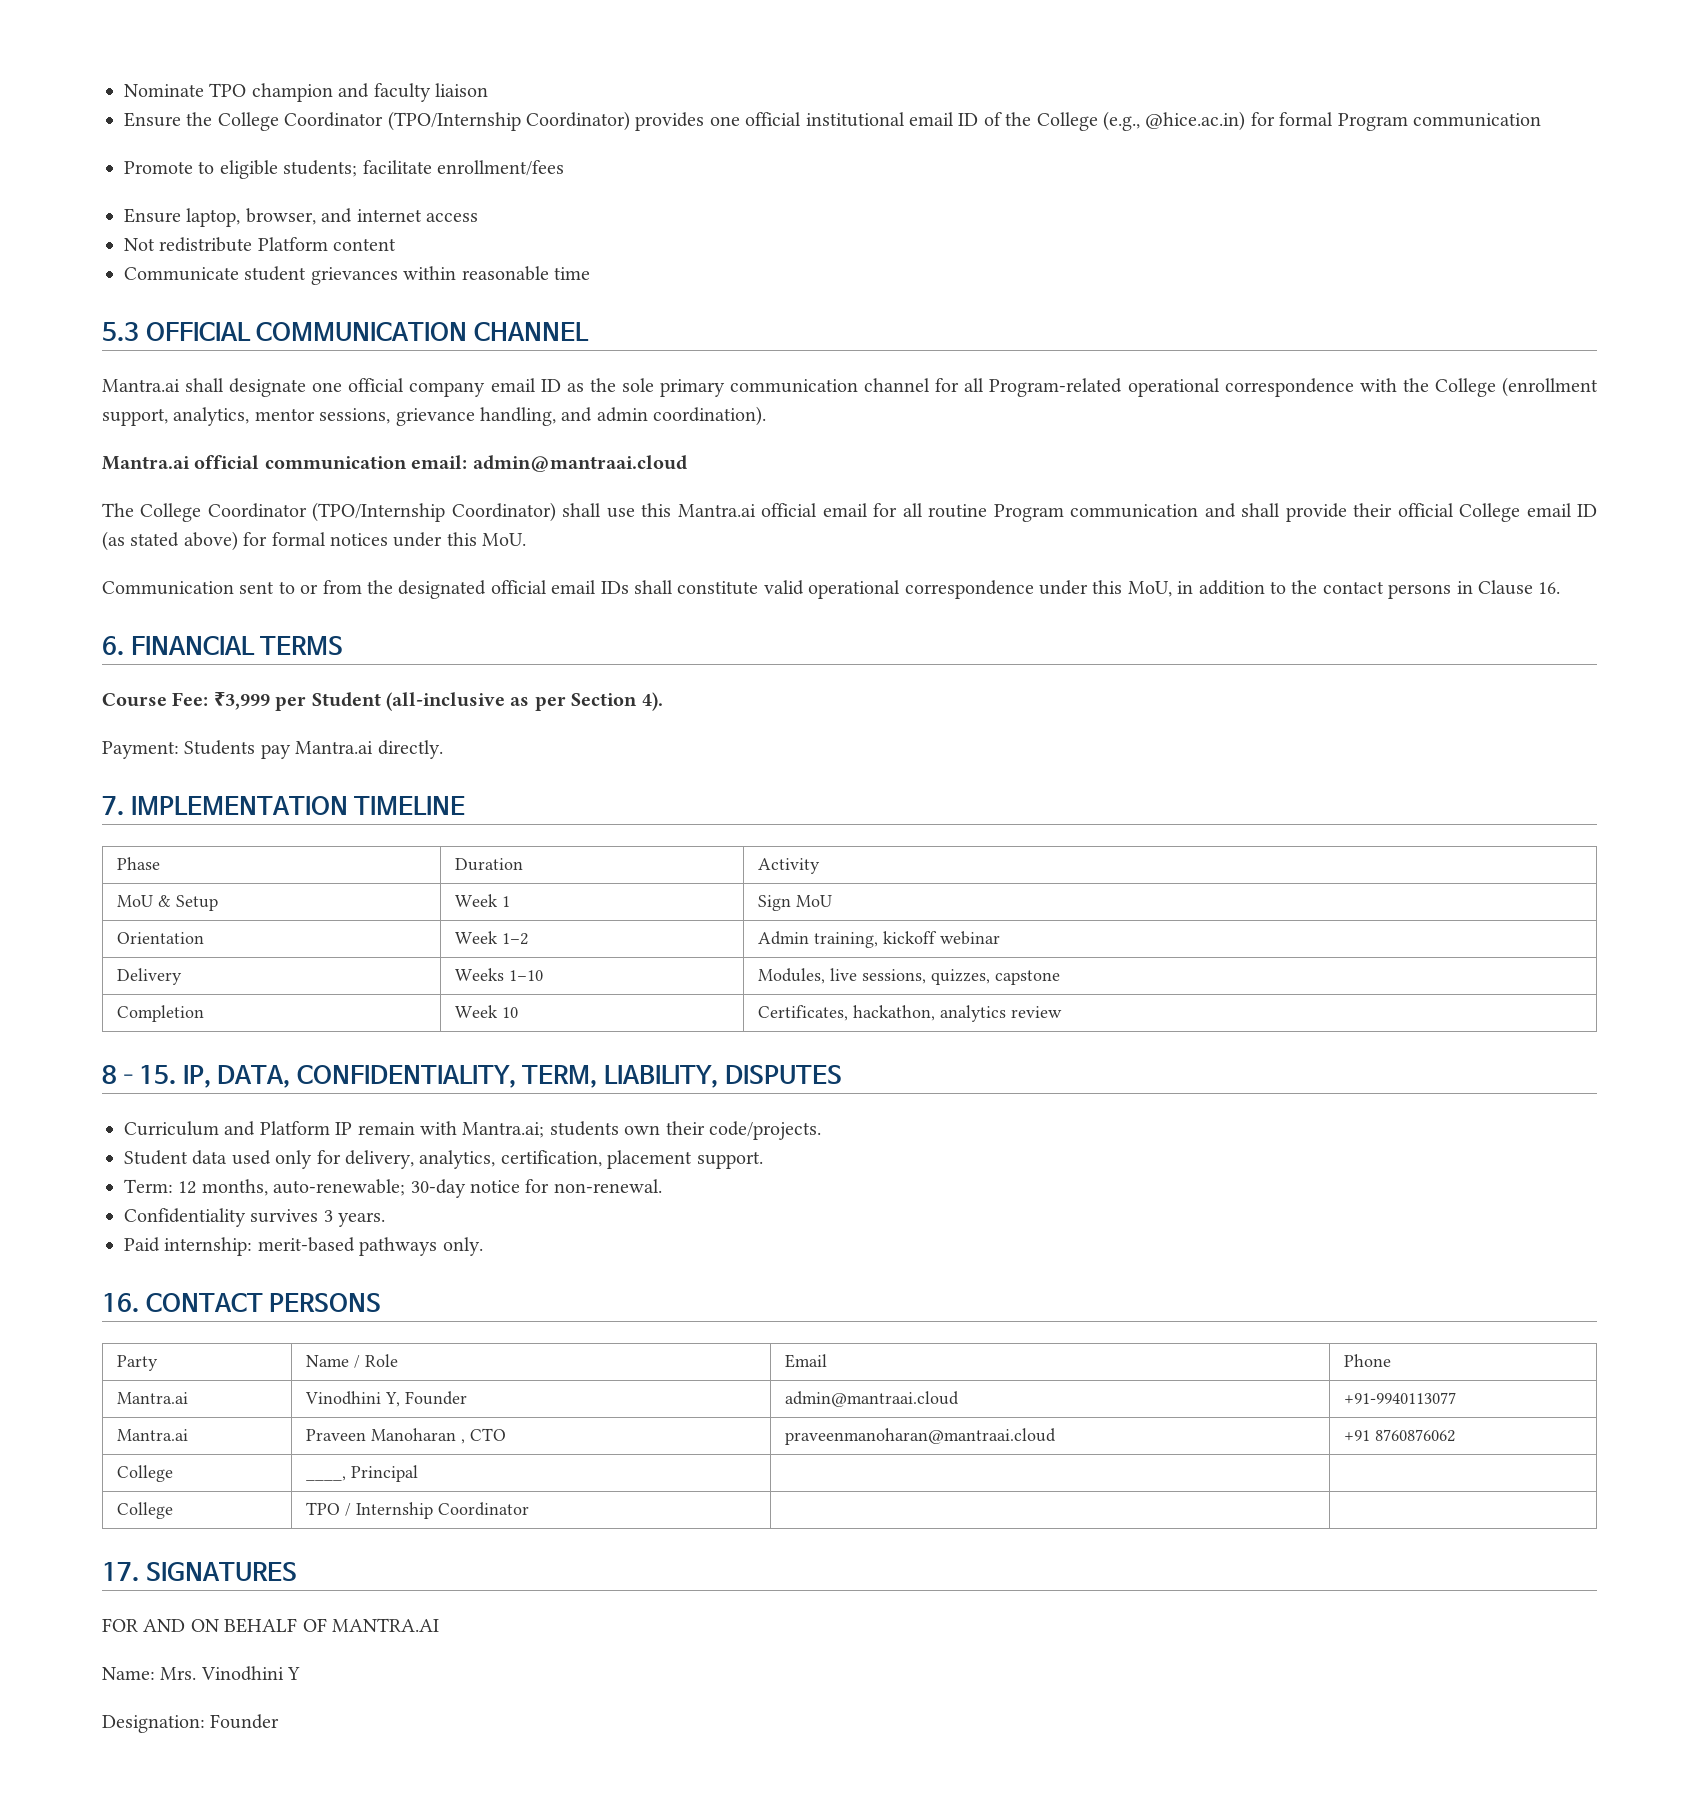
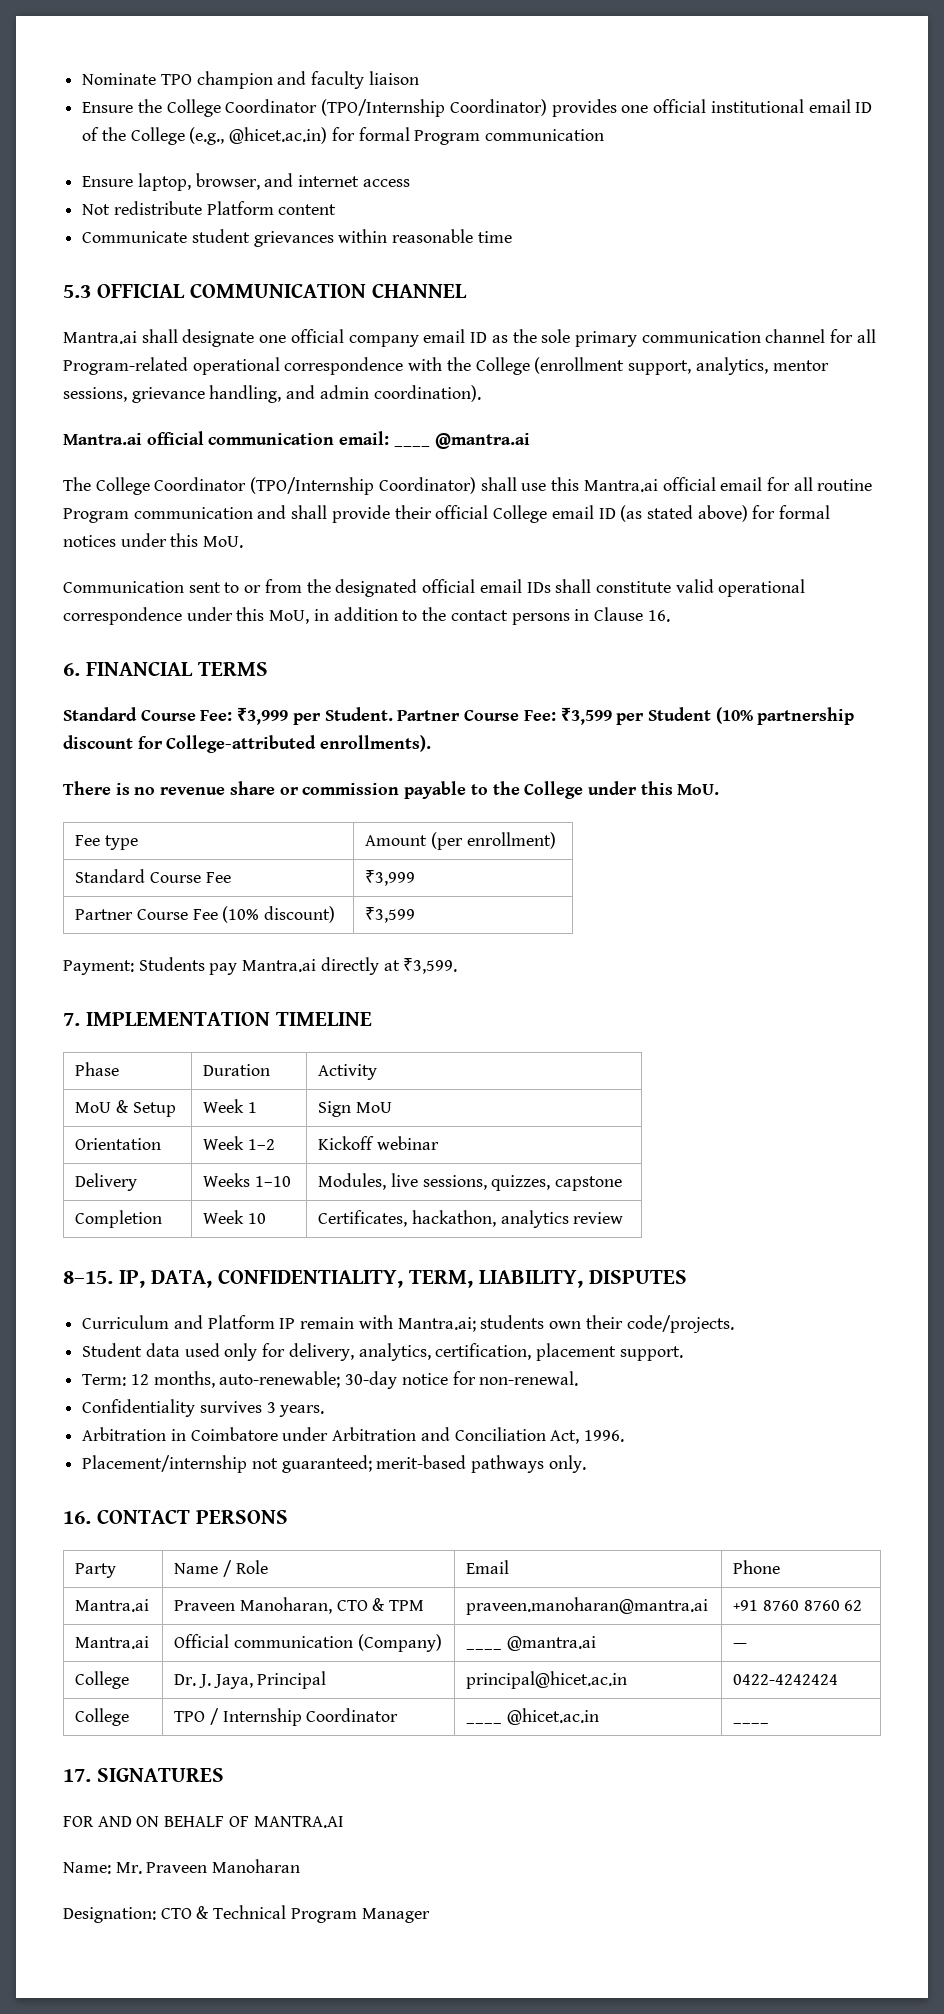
[1145,111,1246,131] @hice.ac.in) -> [229,127,328,144] @hicet.ac.in)
[124,160,564,179] // Promote to eligible students; facilitate enrollment/fees -> (605, 135) none
[472,455,687,472] admin@mantraai.cloud -> [393,433,530,449] ____ @mantra.ai
(344, 645) none -> [63,707,137,721] Standard
[311,692,663,711] Student (all-inclusive as per Section 4). -> [324,707,855,725] [63,735,432,753] [63,781,720,799] [75,835,138,850] [365,832,556,850] [75,869,231,883] [365,870,416,886] [75,906,336,923] [365,907,416,923] Student. Partner Course Fee: ₹3,599 per Student (10% partnership discount for College-attributed enrollments). // There is no revenue share or commission payable to the College under this MoU. // Fee type | Amount (per enrollment) // Standard Course Fee | ₹3,999 // Partner Course Fee (10% discount) | ₹3,599
[377,740,443,759] directly. -> [320,957,458,975] directly at ₹3,599.
[757,931,937,948] Admin training, kickoff -> [318,1136,375,1150] Kickoff
[124,1237,253,1256] Paid internship: -> [82,1427,625,1444] [82,1455,372,1473] Arbitration in Coimbatore under Arbitration and Conciliation Act, 1996. // Placement/internship not guaranteed;
[304,1391,467,1407] [784,1391,959,1407] [1343,1392,1456,1404] [116,1429,188,1441] [305,1428,506,1444] [784,1428,1056,1445] [1343,1429,1455,1442] [116,1465,173,1482] [305,1476,346,1481] Vinodhini Y, Founder | admin@mantraai.cloud | +91-9940113077 // Mantra.ai | Praveen Manoharan , CTO | praveenmanoharan@mantraai.cloud | +91 8760876062 // College | ____, -> [174,1597,425,1614] [466,1597,709,1615] [733,1600,863,1611] [75,1636,150,1649] [174,1634,442,1652] [466,1636,596,1651] [733,1643,748,1648] [75,1671,130,1689] [174,1674,253,1689] Praveen Manoharan, CTO & TPM | praveen.manoharan@mantra.ai | +91 8760 8760 62 // Mantra.ai | Official communication (Company) | ____ @mantra.ai | — // College | Dr. J. Jaya,
(418, 1473) | -> [466,1671,628,1689] [733,1674,839,1685] principal@hicet.ac.in | 0422-4242424
(529, 1509) | -> [466,1708,599,1725] [733,1722,770,1724] ____ @hicet.ac.in | ____
[160,1666,301,1681] [102,1714,280,1733] Mrs. Vinodhini Y // Designation: Founder -> [115,1859,301,1874] [63,1905,430,1923] Mr. Praveen Manoharan // Designation: CTO & Technical Program Manager

